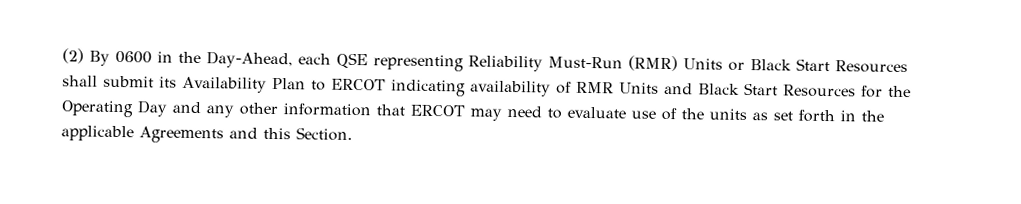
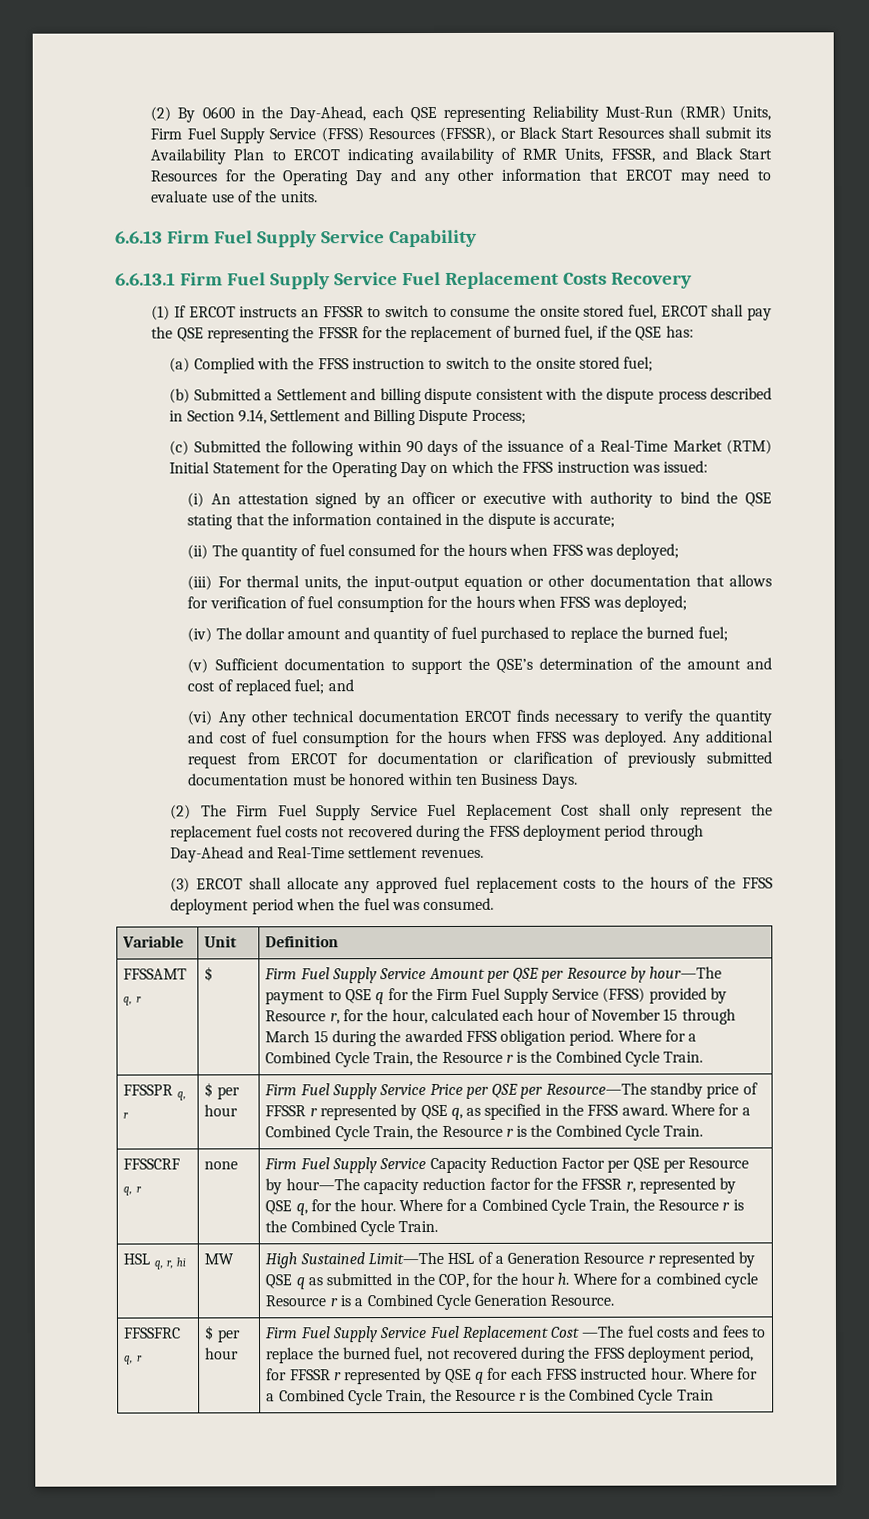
[683,58,724,70] Units -> [732,106,771,121] [150,126,496,144] Units, Firm Fuel Supply Service (FFSS) Resources (FFSSR),
[619,82,660,94] Units -> [564,148,655,163] Units, FFSSR,
[709,108,885,123] [61,125,354,144] units as set forth in the applicable Agreements and this Section. -> [280,191,318,203] [115,229,477,248] [115,271,692,290] [151,304,773,321] [151,325,694,343] [169,356,654,374] [169,387,773,405] [169,409,526,426] [169,439,772,457] [169,460,709,478] [187,491,772,509] [187,512,616,530] [187,543,680,561] [187,574,772,592] [187,595,687,613] [187,626,728,644] [187,657,773,675] [187,679,354,696] [187,709,772,727] [187,730,774,748] [187,751,774,769] [188,772,578,789] [170,803,773,821] [170,824,704,842] [170,846,484,863] [170,876,773,894] [170,897,495,915] [122,935,185,948] [204,935,238,948] [265,935,340,948] [123,968,188,980] [123,996,142,1006] [204,966,214,982] [264,966,723,984] [265,987,728,1005] [265,1008,736,1025] [265,1029,698,1047] [265,1050,704,1068] [123,1084,186,1101] [123,1112,130,1119] [204,1082,240,1100] [204,1104,239,1117] [264,1082,758,1100] [265,1103,751,1121] [265,1124,704,1142] [123,1158,181,1170] [123,1186,142,1196] [204,1161,239,1170] [264,1156,750,1174] [265,1177,737,1195] [265,1198,744,1216] [265,1220,439,1237] [123,1253,187,1270] [204,1253,235,1265] [265,1251,756,1269] [265,1272,759,1290] [265,1293,615,1310] [123,1327,182,1339] [124,1355,143,1365] [204,1325,241,1343] [205,1347,240,1360] [264,1325,767,1343] [266,1346,755,1364] [266,1367,759,1385] [266,1388,714,1406] units. // 6.6.13 Firm Fuel Supply Service Capability // 6.6.13.1 Firm Fuel Supply Service Fuel Replacement Costs Recovery // (1) If ERCOT instructs an FFSSR to switch to consume the onsite stored fuel, ERCOT shall pay the QSE representing the FFSSR for the replacement of burned fuel, if the QSE has: // (a) Complied with the FFSS instruction to switch to the onsite stored fuel; // (b) Submitted a Settlement and billing dispute consistent with the dispute process described in Section 9.14, Settlement and Billing Dispute Process; // (c) Submitted the following within 90 days of the issuance of a Real-Time Market (RTM) Initial Statement for the Operating Day on which the FFSS instruction was issued: // (i) An attestation signed by an officer or executive with authority to bind the QSE stating that the information contained in the dispute is accurate; // (ii) The quantity of fuel consumed for the hours when FFSS was deployed; // (iii) For thermal units, the input-output equation or other documentation that allows for verification of fuel consumption for the hours when FFSS was deployed; // (iv) The dollar amount and quantity of fuel purchased to replace the burned fuel; // (v) Sufficient documentation to support the QSE’s determination of the amount and cost of replaced fuel; and // (vi) Any other technical documentation ERCOT finds necessary to verify the quantity and cost of fuel consumption for the hours when FFSS was deployed. Any additional request from ERCOT for documentation or clarification of previously submitted documentation must be honored within ten Business Days. // (2) The Firm Fuel Supply Service Fuel Replacement Cost shall only represent the replacement fuel costs not recovered during the FFSS deployment period through Day-Ahead and Real-Time settlement revenues. // (3) ERCOT shall allocate any approved fuel replacement costs to the hours of the FFSS deployment period when the fuel was consumed. // Variable | Unit | Definition // FFSSAMT q, r | $ | Firm Fuel Supply Service Amount per QSE per Resource by hour—The payment to QSE q for the Firm Fuel Supply Service (FFSS) provided by Resource r, for the hour, calculated each hour of November 15 through March 15 during the awarded FFSS obligation period. Where for a Combined Cycle Train, the Resource r is the Combined Cycle Train. // FFSSPR q, r | $ per hour | Firm Fuel Supply Service Price per QSE per Resource—The standby price of FFSSR r represented by QSE q, as specified in the FFSS award. Where for a Combined Cycle Train, the Resource r is the Combined Cycle Train. // FFSSCRF q, r | none | Firm Fuel Supply Service Capacity Reduction Factor per QSE per Resource by hour—The capacity reduction factor for the FFSSR r, represented by QSE q, for the hour. Where for a Combined Cycle Train, the Resource r is the Combined Cycle Train. // HSL q, r, hi | MW | High Sustained Limit—The HSL of a Generation Resource r represented by QSE q as submitted in the COP, for the hour h. Where for a combined cycle Resource r is a Combined Cycle Generation Resource. // FFSSFRC q, r | $ per hour | Firm Fuel Supply Service Fuel Replacement Cost —The fuel costs and fees to replace the burned fuel, not recovered during the FFSS deployment period, for FFSSR r represented by QSE q for each FFSS instructed hour. Where for a Combined Cycle Train, the Resource r is the Combined Cycle Train

